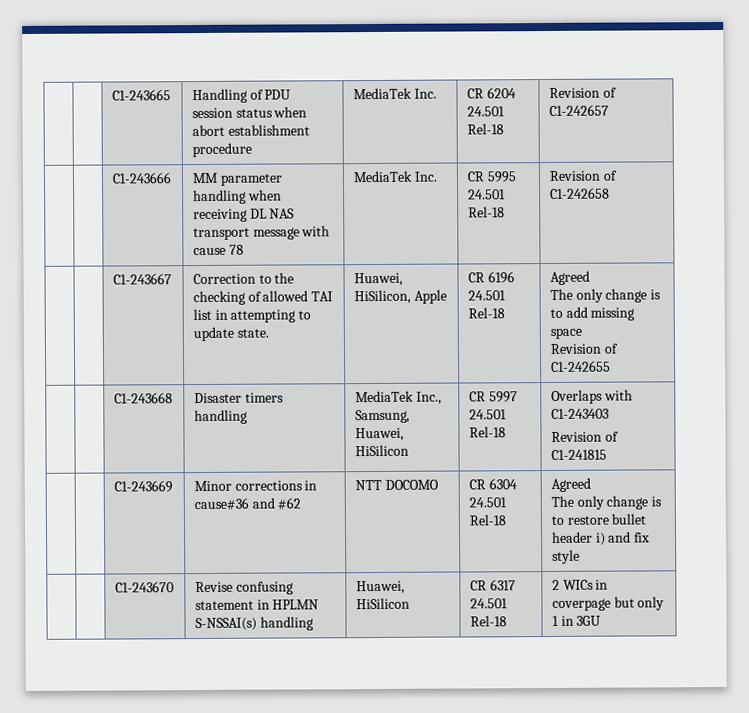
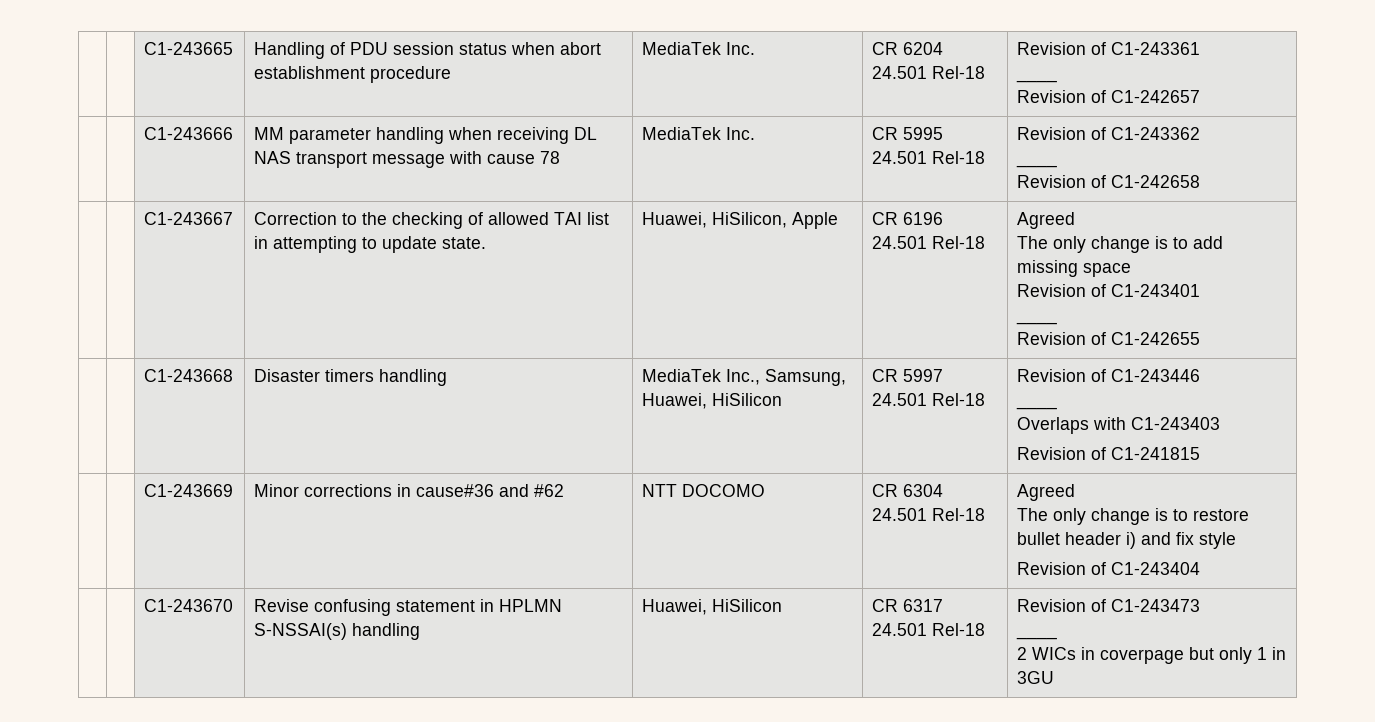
(617, 92) none -> [1110,42,1200,55] [1015,79,1057,83] [1016,90,1106,103] C1-243361 // ____ // Revision of
(617, 175) none -> [1110,127,1200,140] [1015,164,1057,168] [1016,175,1106,188] C1-243362 // ____ // Revision of
(582, 333) none -> [1016,284,1200,297] [1015,321,1057,325] // Revision of C1-243401 // ____
(506, 432) none -> [1016,369,1200,382] [1015,406,1057,410] Revision of C1-243446 // ____ //
(580, 556) none -> [1016,562,1200,575] // Revision of C1-243404
(507, 621) none -> [1016,599,1200,612] [1015,636,1057,640] Revision of C1-243473 // ____ //

